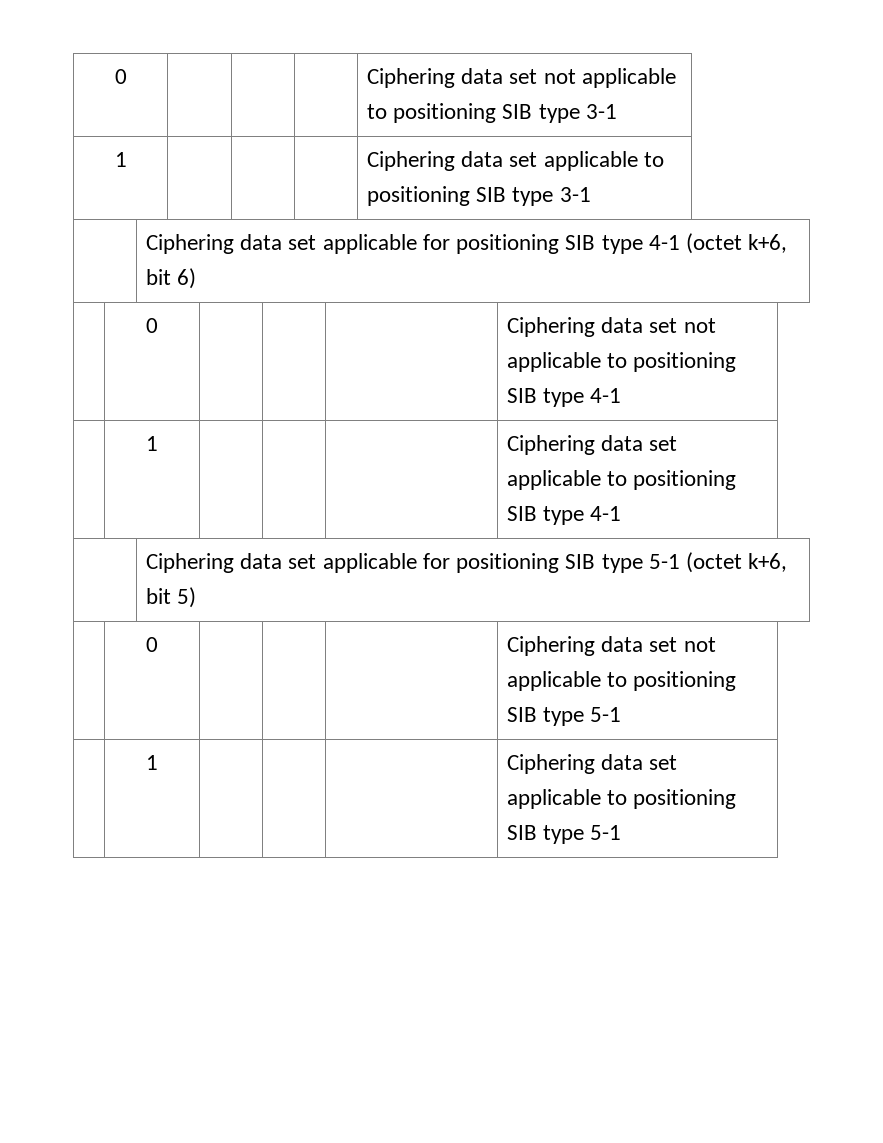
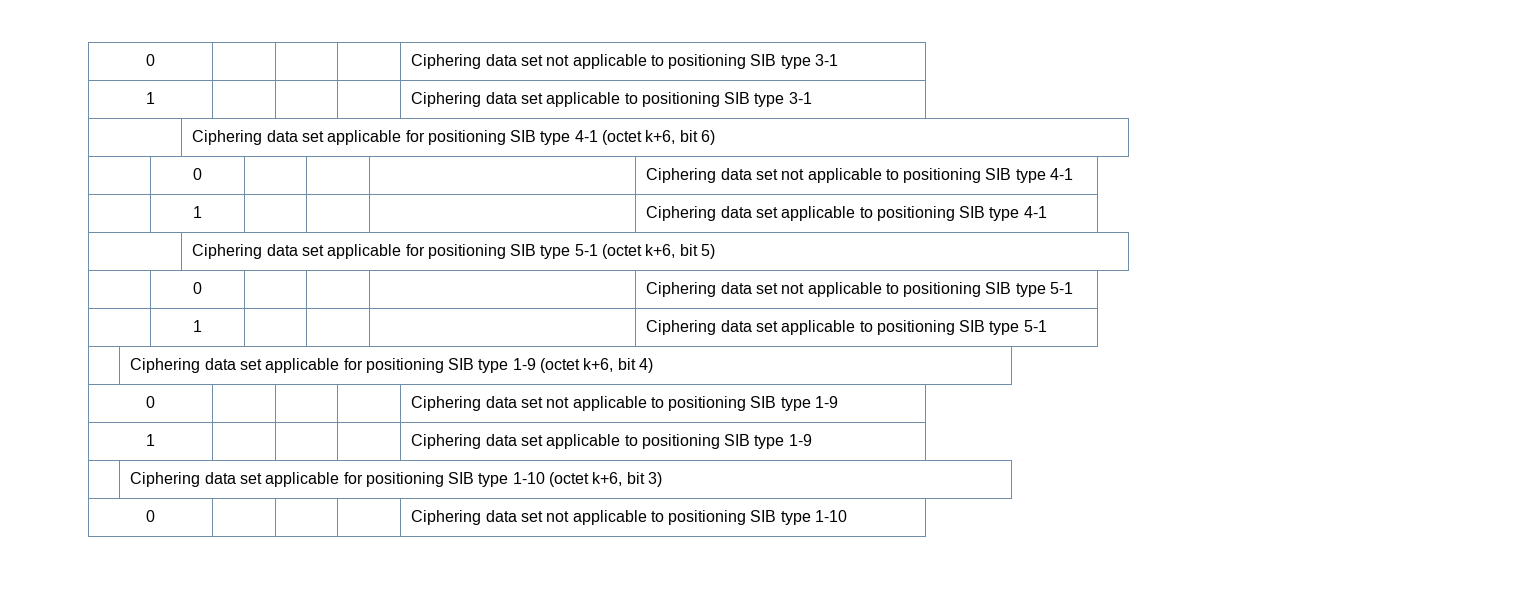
(622, 832) none -> [130,358,654,373] [146,396,155,408] [411,396,839,411] [146,434,155,446] [411,434,812,449] [130,472,663,487] [146,510,155,522] [411,510,848,525] // | Ciphering data set applicable for positioning SIB type 1-9 (octet k+6, bit 4) // 0 | | | | Ciphering data set not applicable to positioning SIB type 1-9 // 1 | | | | Ciphering data set applicable to positioning SIB type 1-9 // | Ciphering data set applicable for positioning SIB type 1-10 (octet k+6, bit 3) // 0 | | | | Ciphering data set not applicable to positioning SIB type 1-10

